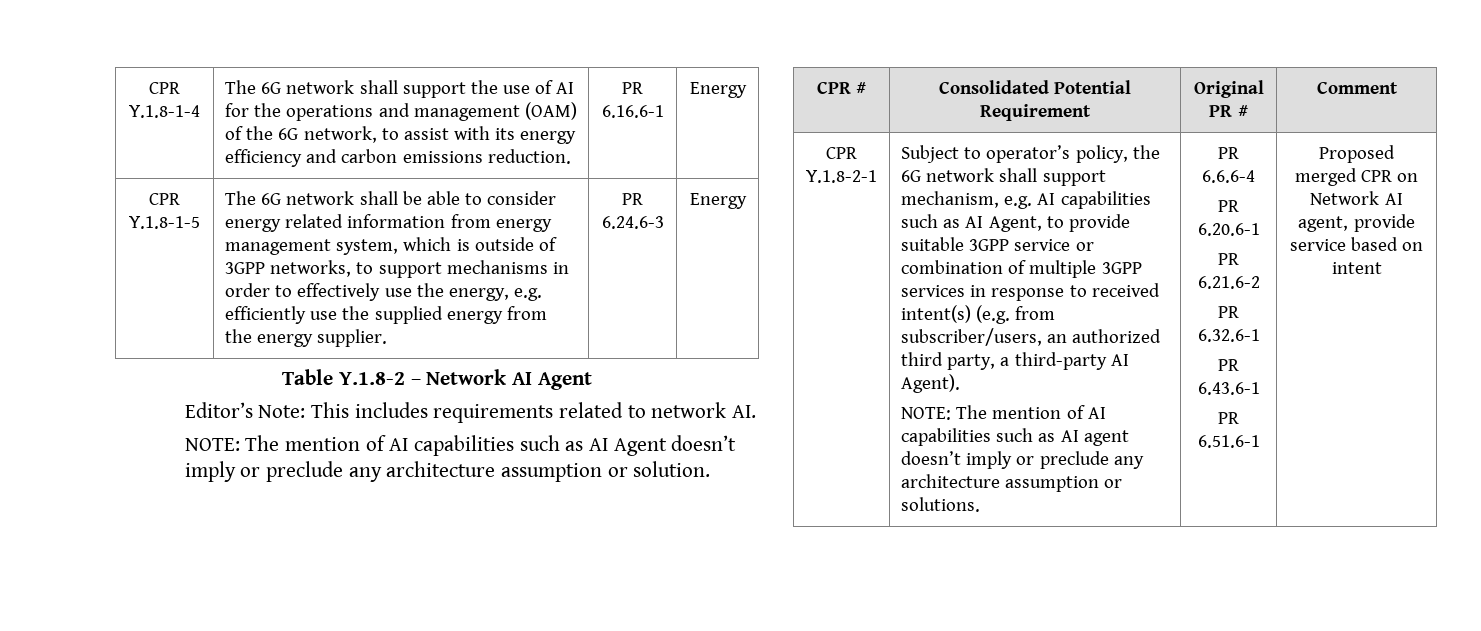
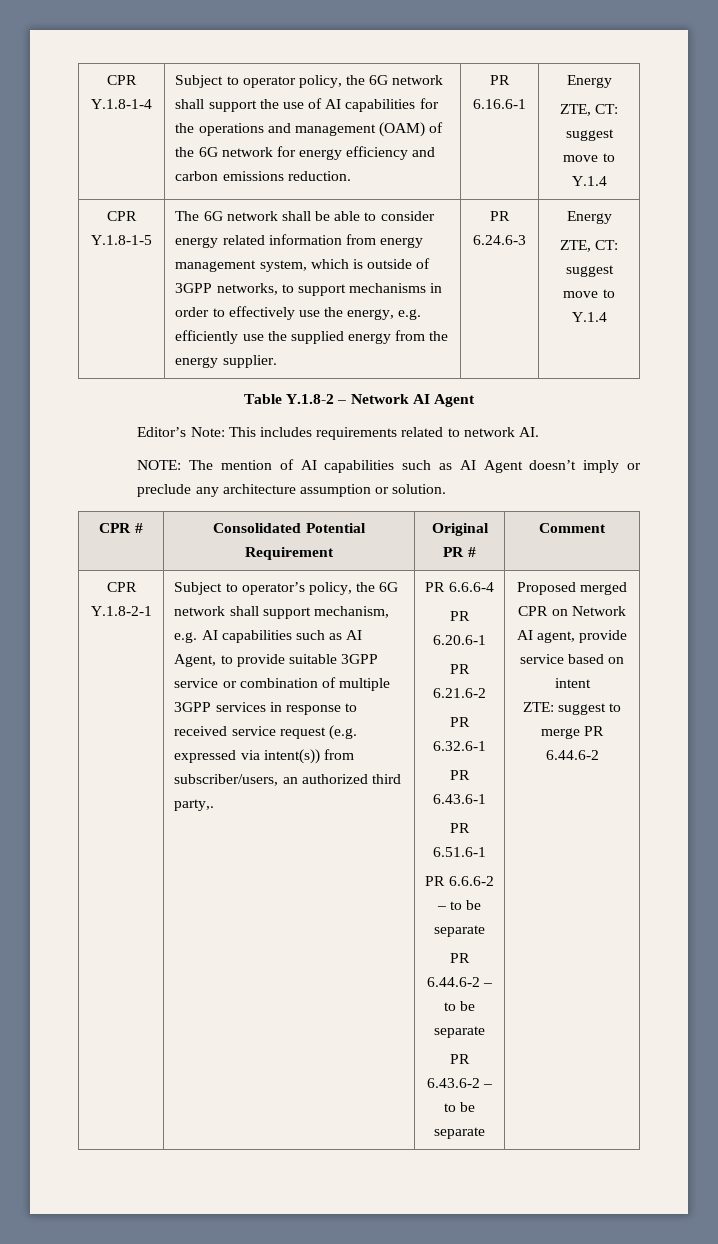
[225,80,257,94] The -> [175,75,366,88] Subject to operator policy, the
(575, 88) none -> [345,99,416,112] capabilities
[303,126,516,143] network, to assist with its -> [221,146,296,157] network for
(747, 90) none -> [559,104,619,116] [565,129,614,141] [563,153,615,162] [571,176,607,186] // ZTE, CT: suggest move to Y.1.4
(747, 201) none -> [559,240,619,252] [565,265,614,277] [563,289,615,298] [571,312,607,322] // ZTE, CT: suggest move to Y.1.4
[901,305,1011,324] intent(s) (e.g. -> [231,725,357,740] [174,749,320,764] service request (e.g. expressed via intent(s))
[947,352,1129,370] [901,374,961,393] [901,405,1106,420] [901,428,1129,446] [901,451,1144,469] [901,474,1123,492] [901,497,981,512] party, a third-party AI Agent). // NOTE: The mention of AI capabilities such as AI agent doesn’t imply or preclude any architecture assumption or solutions. -> [174,799,215,811] party,.
(1260, 441) none -> [425,876,494,886] [436,900,482,910] [434,925,485,937] [450,953,470,963] [426,977,493,987] [443,1001,476,1011] [434,1026,485,1038] [450,1054,470,1064] [426,1078,493,1088] [443,1102,476,1112] [434,1127,485,1139] // PR 6.6.6-2 – to be separate // PR 6.44.6-2 – to be separate // PR 6.43.6-2 – to be separate
(1382, 268) none -> [522,702,622,715] [540,726,605,739] [545,750,599,760] // ZTE: suggest to merge PR 6.44.6-2

